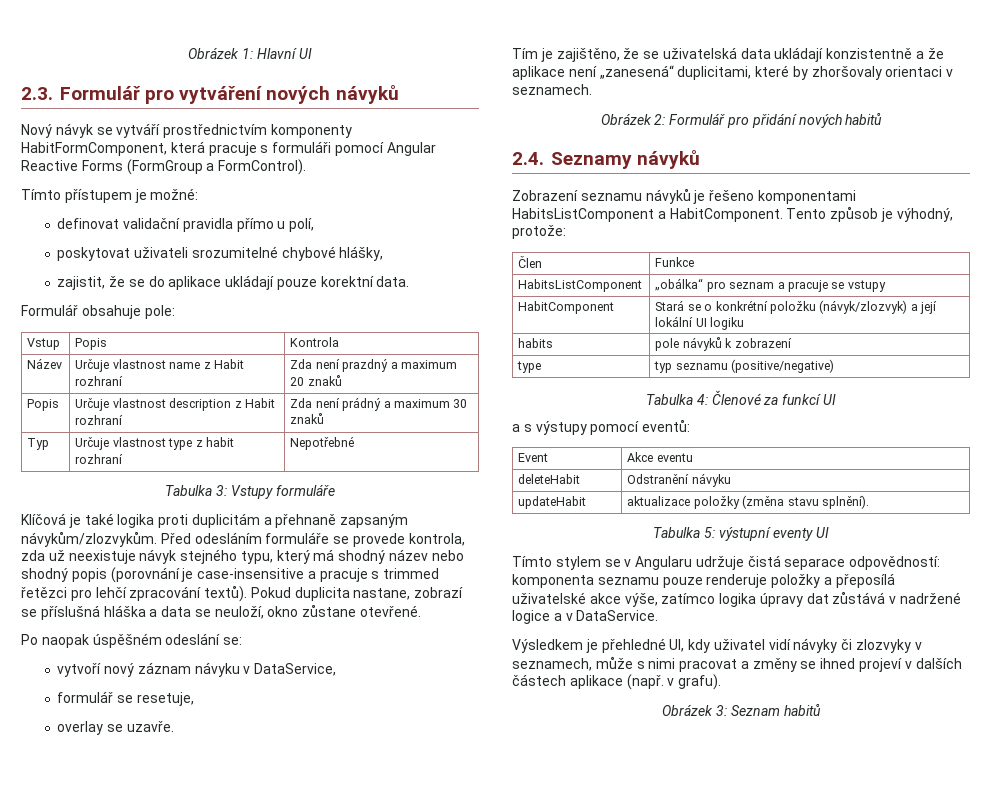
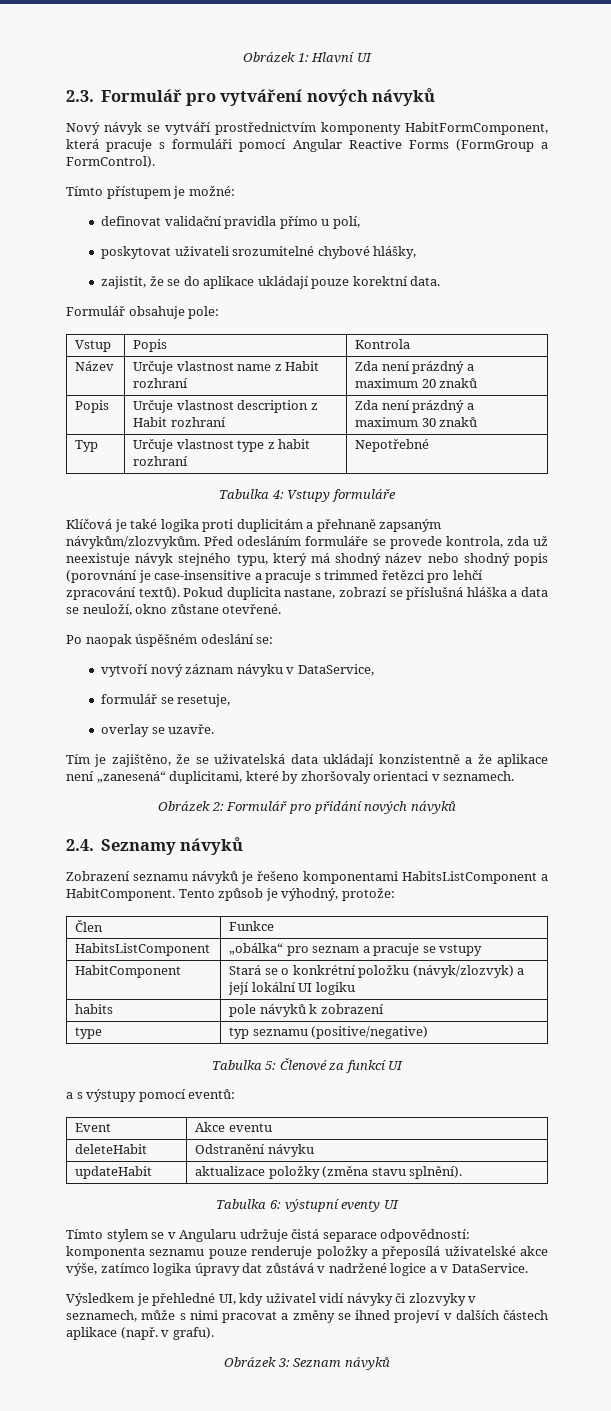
[342,359,389,372] prazdný -> [412,361,465,374] prázdný
[342,397,382,411] prádný -> [412,400,465,413] prázdný
[216,485,228,496] 3: -> [271,490,284,499] 4:
[845,112,883,125] habitů -> [410,801,456,814] návyků
[696,394,708,405] 4: -> [265,1061,277,1070] 5:
[704,527,716,538] 5: -> [269,1200,281,1209] 6:
[783,703,821,716] habitů -> [344,1357,390,1370] návyků

